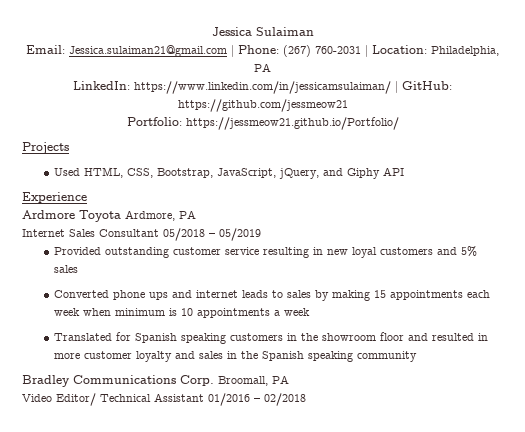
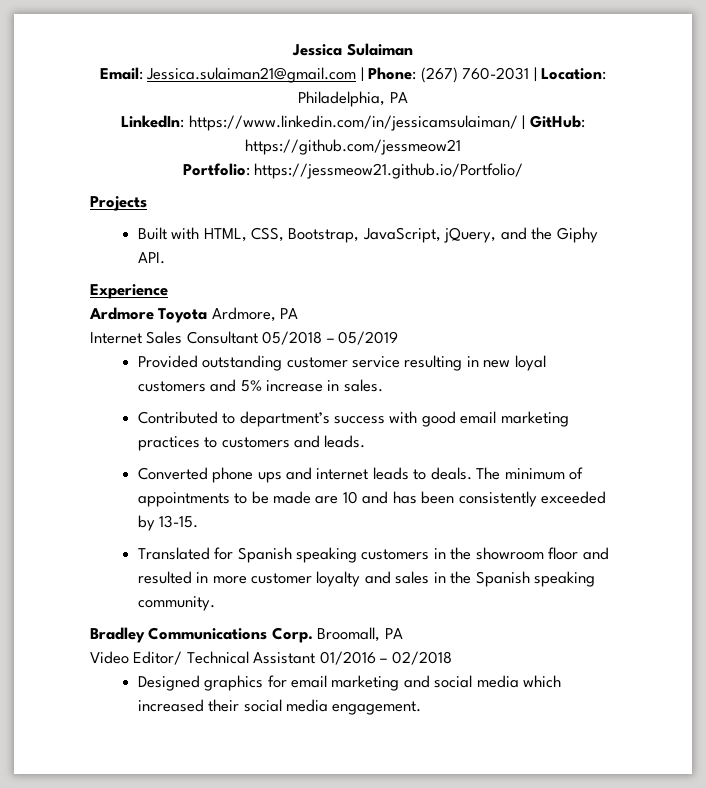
[53,168,80,176] Used -> [137,227,200,240] Built with
[346,167,404,179] Giphy API -> [531,227,598,243] [137,252,165,264] the Giphy API.
[53,265,78,273] sales -> [265,379,383,392] [137,411,569,427] [137,435,366,451] increase in sales. // Contributed to department’s success with good email marketing practices to customers and leads.
[286,290,490,301] [53,308,310,318] sales by making 15 appointments each week when minimum is 10 appointments a week -> [430,467,584,480] [137,491,607,507] [137,515,199,531] deals. The minimum of appointments to be made are 10 and has been consistently exceeded by 13-15.
[356,351,417,362] community -> [137,596,215,611] community.
(306, 399) none -> [137,675,562,691] [137,699,422,715] // Designed graphics for email marketing and social media which increased their social media engagement.

